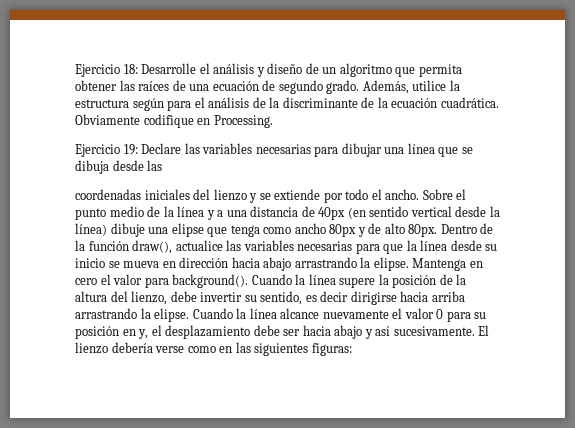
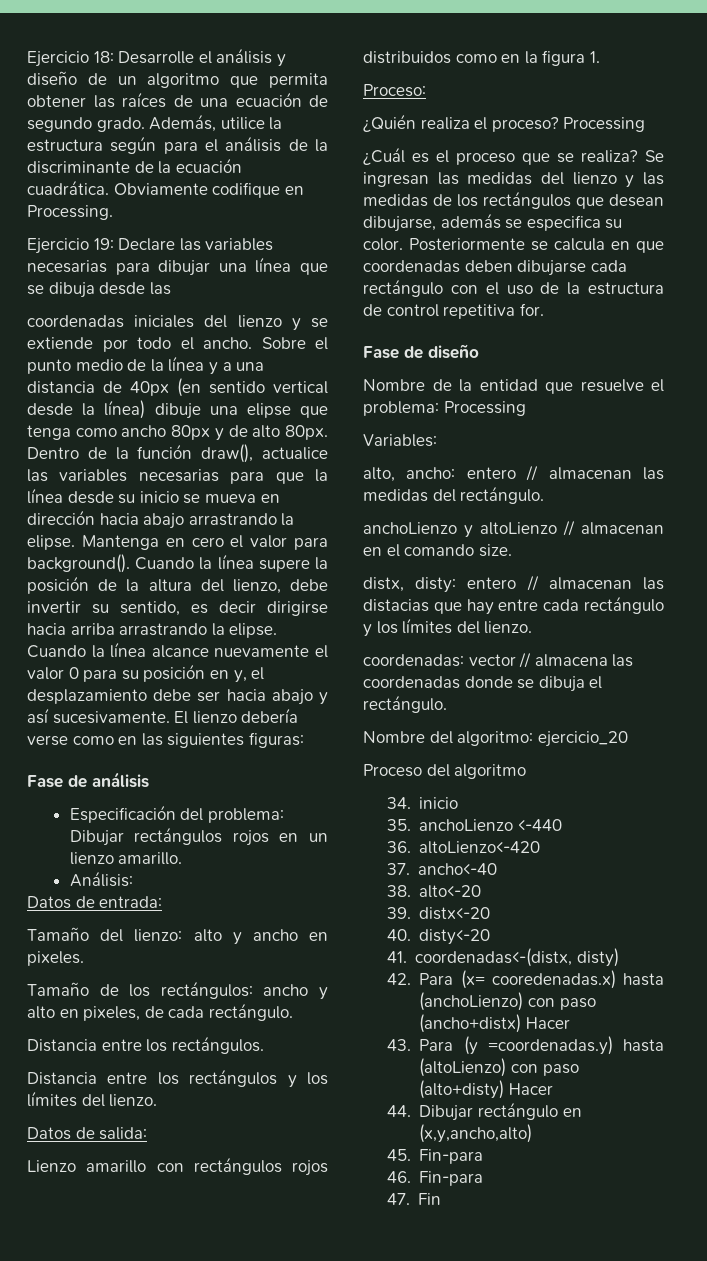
(352, 349) none -> [27,772,149,788] [69,805,284,823] [69,827,328,846] [69,852,183,865] [69,871,133,887] [27,896,163,909] [27,927,328,945] [27,951,84,966] [27,981,328,1000] [27,1003,293,1021] [27,1036,264,1054] [27,1069,328,1088] [27,1091,158,1107] [27,1127,148,1140] [27,1157,328,1176] [363,50,600,66] [363,84,426,97] [363,114,646,132] [363,147,664,165] [363,172,664,188] [363,191,664,209] [363,213,623,232] [363,238,664,253] [363,260,627,276] [363,279,664,297] [363,303,544,319] [363,344,479,359] [363,379,664,394] [363,401,526,416] [363,434,437,447] [363,465,664,482] [363,486,545,504] [363,520,664,538] [363,544,512,557] [363,575,664,593] [363,596,664,615] [363,618,533,637] [363,652,634,668] [363,676,603,692] [363,695,447,713] [363,731,628,747] [363,764,527,779] [386,797,459,809] [386,819,563,831] [386,841,541,854] [386,863,498,875] [386,885,482,898] [386,907,491,920] [386,929,491,945] [386,948,620,967] [386,970,664,989] [419,992,596,1011] [419,1014,571,1033] [386,1036,664,1055] [419,1058,579,1077] [419,1080,554,1099] [386,1102,582,1121] [419,1124,533,1143] [386,1149,484,1164] [386,1171,484,1186] [386,1193,442,1205] // Fase de análisis // Especificación del problema: Dibujar rectángulos rojos en un lienzo amarillo. // Análisis: // Datos de entrada: // Tamaño del lienzo: alto y ancho en pixeles. // Tamaño de los rectángulos: ancho y alto en pixeles, de cada rectángulo. // Distancia entre los rectángulos. // Distancia entre los rectángulos y los límites del lienzo. // Datos de salida: // Lienzo amarillo con rectángulos rojos distribuidos como en la figura 1. // Proceso: // ¿Quién realiza el proceso? Processing // ¿Cuál es el proceso que se realiza? Se ingresan las medidas del lienzo y las medidas de los rectángulos que desean dibujarse, además se especifica su color. Posteriormente se calcula en que coordenadas deben dibujarse cada rectángulo con el uso de la estructura de control repetitiva for. // Fase de diseño // Nombre de la entidad que resuelve el problema: Processing // Variables: // alto, ancho: entero // almacenan las medidas del rectángulo. // anchoLienzo y altoLienzo // almacenan en el comando size. // distx, disty: entero // almacenan las distacias que hay entre cada rectángulo y los límites del lienzo. // coordenadas: vector // almacena las coordenadas donde se dibuja el rectángulo. // Nombre del algoritmo: ejercicio_20 // Proceso del algoritmo // 34. inicio // 35. anchoLienzo <-440 // 36. altoLienzo<-420 // 37. ancho<-40 // 38. alto<-20 // 39. distx<-20 // 40. disty<-20 // 41. coordenadas<-(distx, disty) // 42. Para (x= cooredenadas.x) hasta (anchoLienzo) con paso (ancho+distx) Hacer // 43. Para (y =coordenadas.y) hasta (altoLienzo) con paso (alto+disty) Hacer // 44. Dibujar rectángulo en (x,y,ancho,alto) // 45. Fin-para // 46. Fin-para // 47. Fin

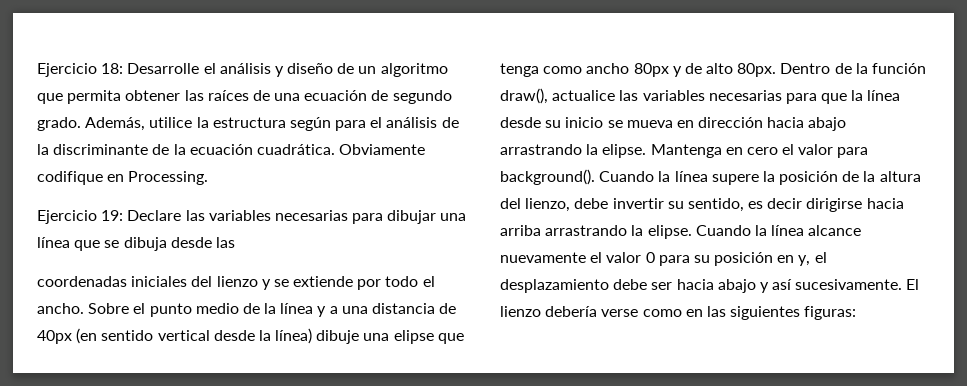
[27,772,149,788] [69,805,284,823] [69,827,328,846] [69,852,183,865] [69,871,133,887] [27,896,163,909] [27,927,328,945] [27,951,84,966] [27,981,328,1000] [27,1003,293,1021] [27,1036,264,1054] [27,1069,328,1088] [27,1091,158,1107] [27,1127,148,1140] [27,1157,328,1176] [363,50,600,66] [363,84,426,97] [363,114,646,132] [363,147,664,165] [363,172,664,188] [363,191,664,209] [363,213,623,232] [363,238,664,253] [363,260,627,276] [363,279,664,297] [363,303,544,319] [363,344,479,359] [363,379,664,394] [363,401,526,416] [363,434,437,447] [363,465,664,482] [363,486,545,504] [363,520,664,538] [363,544,512,557] [363,575,664,593] [363,596,664,615] [363,618,533,637] [363,652,634,668] [363,676,603,692] [363,695,447,713] [363,731,628,747] [363,764,527,779] [386,797,459,809] [386,819,563,831] [386,841,541,854] [386,863,498,875] [386,885,482,898] [386,907,491,920] [386,929,491,945] [386,948,620,967] [386,970,664,989] [419,992,596,1011] [419,1014,571,1033] [386,1036,664,1055] [419,1058,579,1077] [419,1080,554,1099] [386,1102,582,1121] [419,1124,533,1143] [386,1149,484,1164] [386,1171,484,1186] [386,1193,442,1205] // Fase de análisis // Especificación del problema: Dibujar rectángulos rojos en un lienzo amarillo. // Análisis: // Datos de entrada: // Tamaño del lienzo: alto y ancho en pixeles. // Tamaño de los rectángulos: ancho y alto en pixeles, de cada rectángulo. // Distancia entre los rectángulos. // Distancia entre los rectángulos y los límites del lienzo. // Datos de salida: // Lienzo amarillo con rectángulos rojos distribuidos como en la figura 1. // Proceso: // ¿Quién realiza el proceso? Processing // ¿Cuál es el proceso que se realiza? Se ingresan las medidas del lienzo y las medidas de los rectángulos que desean dibujarse, además se especifica su color. Posteriormente se calcula en que coordenadas deben dibujarse cada rectángulo con el uso de la estructura de control repetitiva for. // Fase de diseño // Nombre de la entidad que resuelve el problema: Processing // Variables: // alto, ancho: entero // almacenan las medidas del rectángulo. // anchoLienzo y altoLienzo // almacenan en el comando size. // distx, disty: entero // almacenan las distacias que hay entre cada rectángulo y los límites del lienzo. // coordenadas: vector // almacena las coordenadas donde se dibuja el rectángulo. // Nombre del algoritmo: ejercicio_20 // Proceso del algoritmo // 34. inicio // 35. anchoLienzo <-440 // 36. altoLienzo<-420 // 37. ancho<-40 // 38. alto<-20 // 39. distx<-20 // 40. disty<-20 // 41. coordenadas<-(distx, disty) // 42. Para (x= cooredenadas.x) hasta (anchoLienzo) con paso (ancho+distx) Hacer // 43. Para (y =coordenadas.y) hasta (altoLienzo) con paso (alto+disty) Hacer // 44. Dibujar rectángulo en (x,y,ancho,alto) // 45. Fin-para // 46. Fin-para // 47. Fin -> (857, 313) none

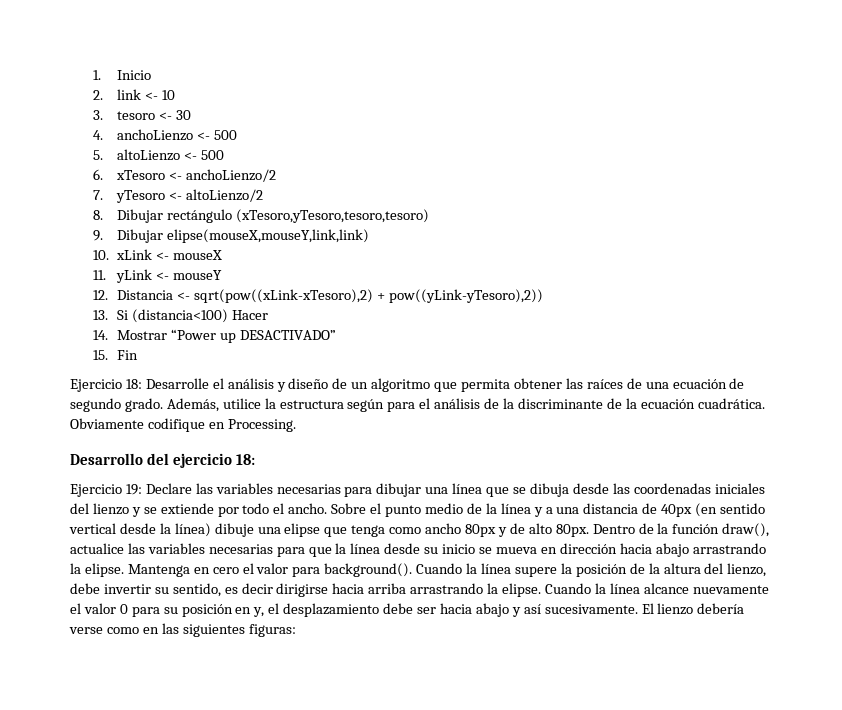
(37, 70) none -> [93,70,151,80] [93,89,175,100] [93,110,191,120] [93,129,237,141] [93,149,224,161] [93,169,276,182] [93,189,263,203] [93,209,429,223] [93,229,369,243] [93,249,222,260] [93,269,222,283] [93,289,543,303] [93,309,268,323] [93,329,336,343] [93,350,138,360] 1. Inicio // 2. link <- 10 // 3. tesoro <- 30 // 4. anchoLienzo <- 500 // 5. altoLienzo <- 500 // 6. xTesoro <- anchoLienzo/2 // 7. yTesoro <- altoLienzo/2 // 8. Dibujar rectángulo (xTesoro,yTesoro,tesoro,tesoro) // 9. Dibujar elipse(mouseX,mouseY,link,link) // 10. xLink <- mouseX // 11. yLink <- mouseY // 12. Distancia <- sqrt(pow((xLink-xTesoro),2) + pow((yLink-yTesoro),2)) // 13. Si (distancia<100) Hacer // 14. Mostrar “Power up DESACTIVADO” // 15. Fin //
(209, 178) none -> [70,453,256,468] // Desarrollo del ejercicio 18:
(235, 242) // -> (630, 488) none

